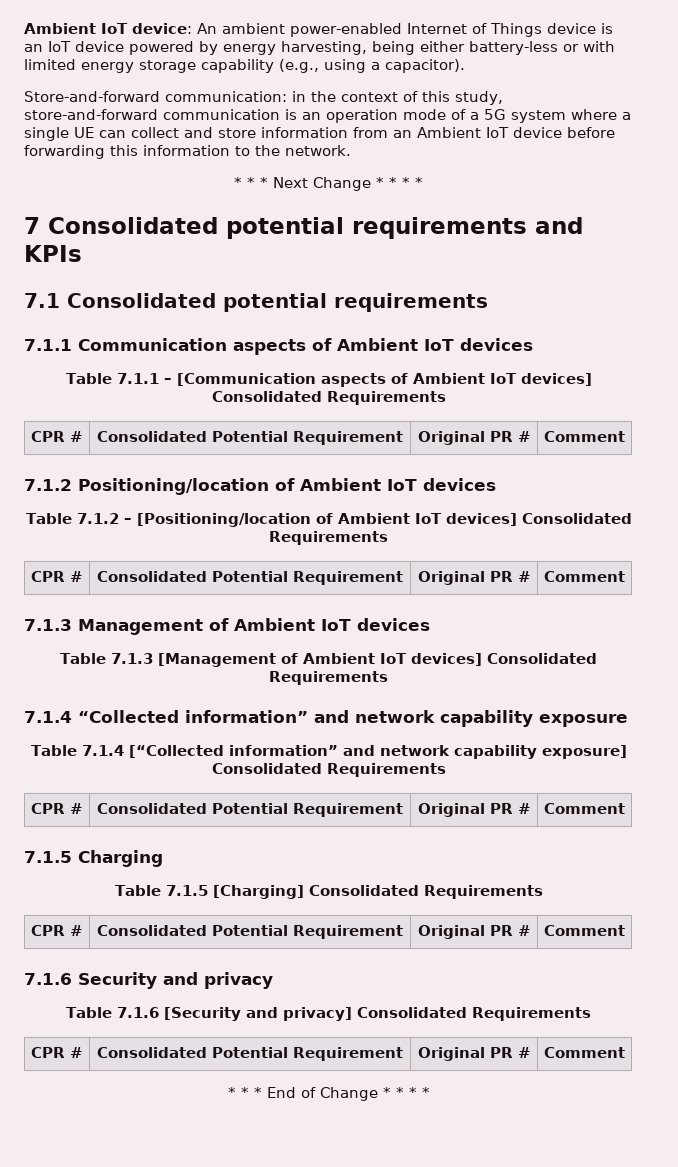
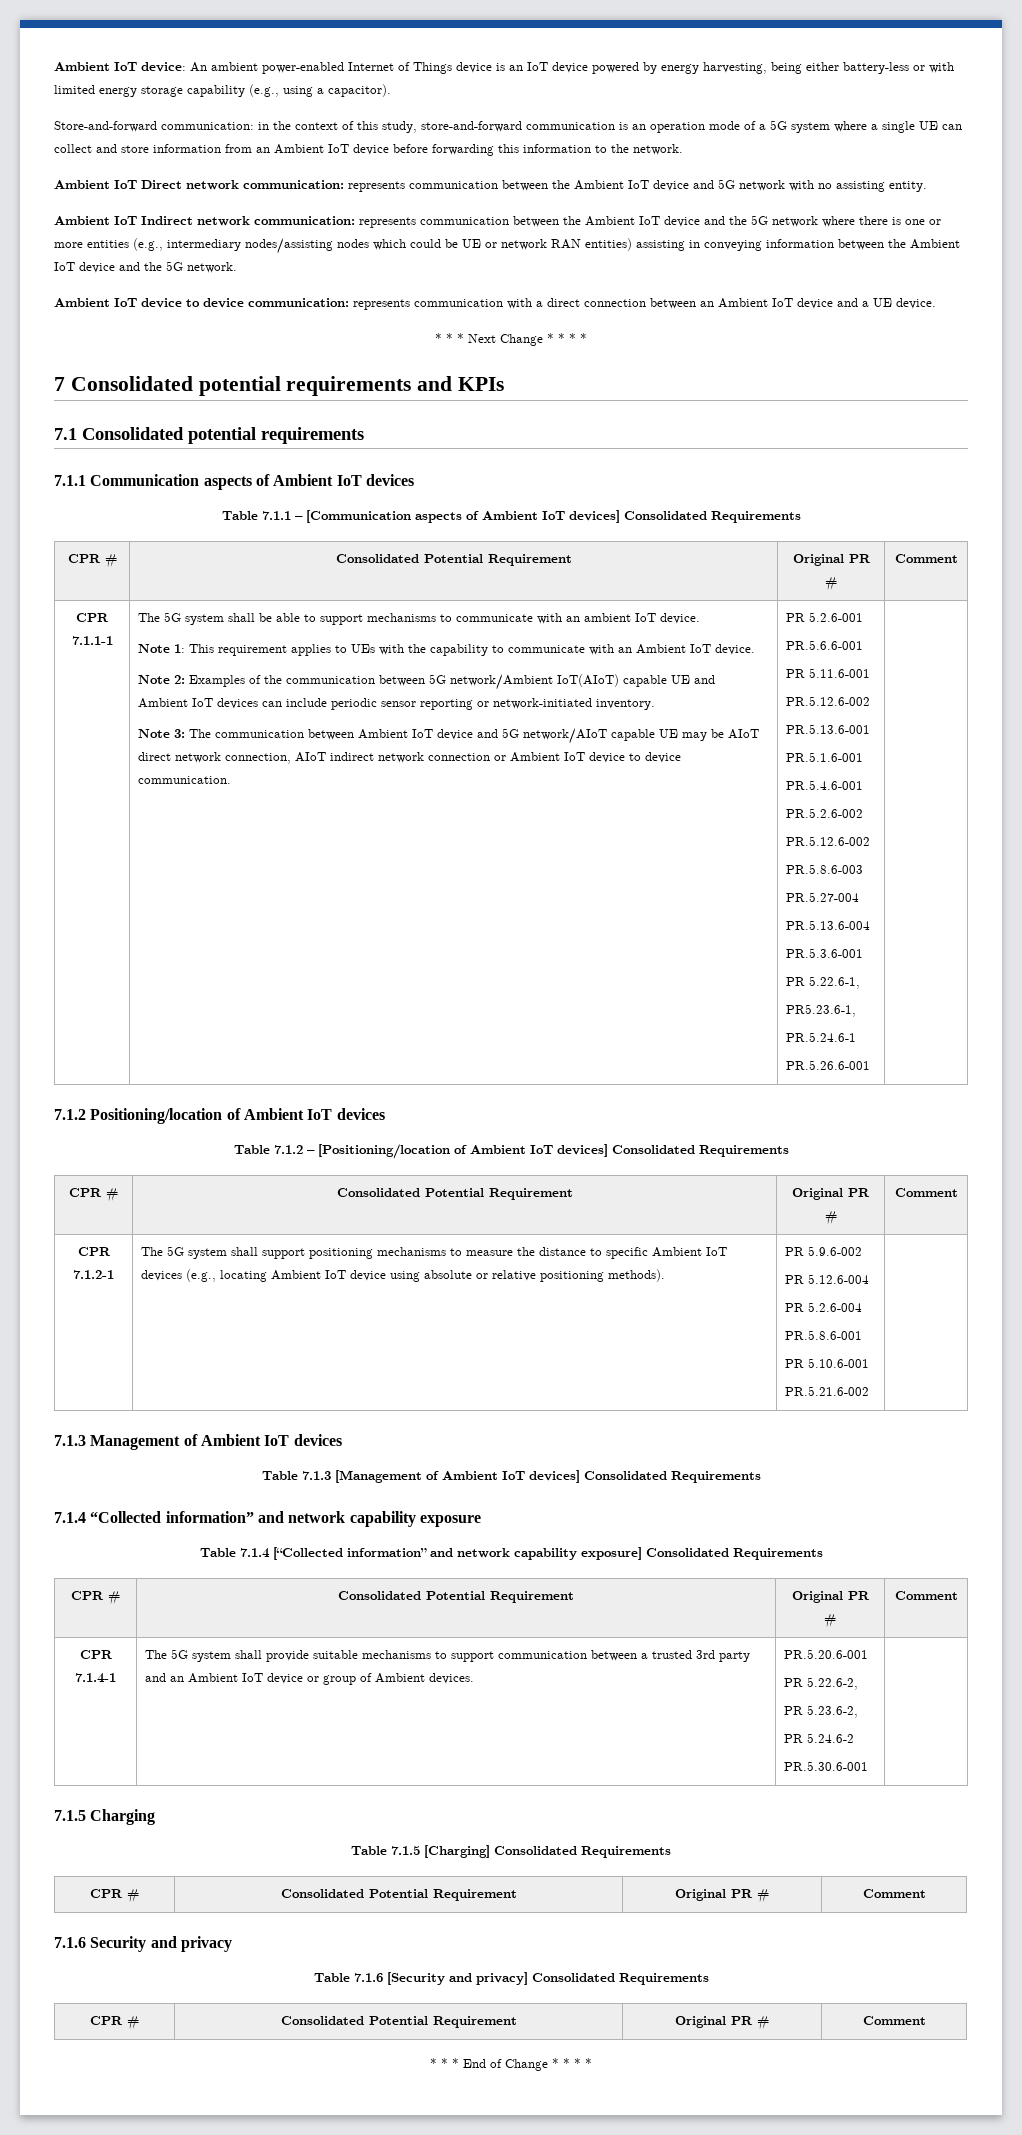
(351, 150) none -> [54,179,927,192] [54,215,941,228] [54,238,960,254] [54,261,237,273] [54,298,936,310] // Ambient IoT Direct network communication: represents communication between the Ambient IoT device and 5G network with no assisting entity. // Ambient IoT Indirect network communication: represents communication between the Ambient IoT device and the 5G network where there is one or more entities (e.g., intermediary nodes/assisting nodes which could be UE or network RAN entities) assisting in conveying information between the Ambient IoT device and the 5G network. // Ambient IoT device to device communication: represents communication with a direct connection between an Ambient IoT device and a UE device.
(625, 436) none -> [76,613,109,622] [71,636,113,645] [138,612,701,625] [138,644,756,656] [138,674,716,690] [138,698,656,710] [138,728,760,744] [138,752,682,764] [138,776,232,784] [786,612,864,622] [786,640,864,650] [786,668,871,678] [786,696,871,706] [786,724,871,734] [786,752,864,762] [786,780,864,790] [786,808,864,818] [786,836,871,846] [786,864,864,874] [786,892,860,902] [786,920,871,930] [786,948,864,958] [786,976,861,989] [786,1004,857,1017] [786,1032,857,1042] [786,1060,871,1070] // CPR 7.1.1-1 | The 5G system shall be able to support mechanisms to communicate with an ambient IoT device. // Note 1: This requirement applies to UEs with the capability to communicate with an Ambient IoT device. // Note 2: Examples of the communication between 5G network/Ambient IoT(AIoT) capable UE and Ambient IoT devices can include periodic sensor reporting or network-initiated inventory. // Note 3: The communication between Ambient IoT device and 5G network/AIoT capable UE may be AIoT direct network connection, AIoT indirect network connection or Ambient IoT device to device communication. | PR 5.2.6-001 // PR.5.6.6-001 // PR 5.11.6-001 // PR.5.12.6-002 // PR.5.13.6-001 // PR.5.1.6-001 // PR.5.4.6-001 // PR.5.2.6-002 // PR.5.12.6-002 // PR.5.8.6-003 // PR.5.27-004 // PR.5.13.6-004 // PR.5.3.6-001 // PR 5.22.6-1, // PR5.23.6-1, // PR.5.24.6-1 // PR.5.26.6-001 |
(625, 576) none -> [77,1247,111,1256] [73,1270,114,1279] [141,1246,728,1259] [141,1269,666,1282] [785,1246,863,1256] [785,1274,870,1284] [785,1302,863,1312] [785,1330,863,1340] [785,1358,870,1368] [785,1386,870,1396] // CPR 7.1.2-1 | The 5G system shall support positioning mechanisms to measure the distance to specific Ambient IoT devices (e.g., locating Ambient IoT device using absolute or relative positioning methods). | PR 5.9.6-002 // PR 5.12.6-004 // PR 5.2.6-004 // PR.5.8.6-001 // PR 5.10.6-001 // PR.5.21.6-002 |
(625, 808) none -> [79,1650,113,1659] [75,1673,116,1683] [145,1649,751,1662] [145,1673,475,1685] [784,1649,869,1659] [784,1677,859,1690] [784,1705,859,1718] [784,1733,855,1743] [784,1761,869,1771] // CPR 7.1.4-1 | The 5G system shall provide suitable mechanisms to support communication between a trusted 3rd party and an Ambient IoT device or group of Ambient devices. | PR.5.20.6-001 // PR 5.22.6-2, // PR 5.23.6-2, // PR 5.24.6-2 // PR.5.30.6-001 |

